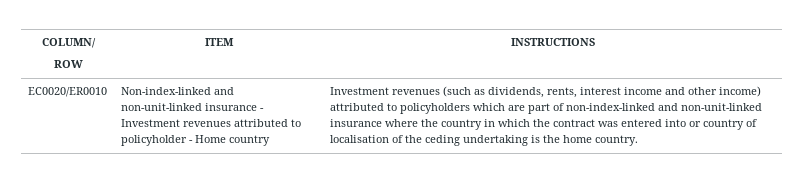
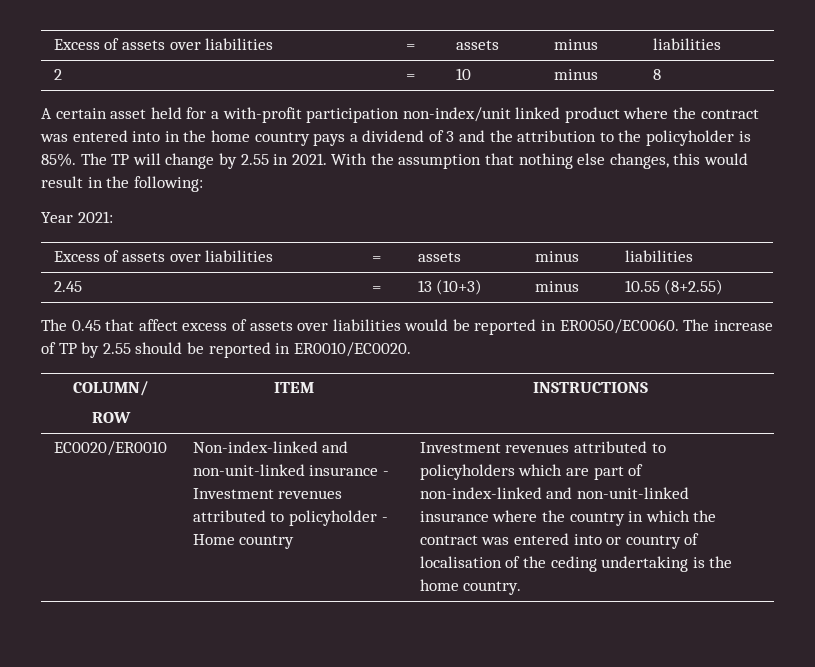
(41, 43) none -> [53,38,274,50] [405,44,415,50] [455,40,499,50] [553,39,598,50] [652,38,721,50] [53,69,62,80] [405,74,415,80] [455,68,471,80] [553,69,598,80] [652,69,661,80] [41,107,759,123] [40,130,751,146] [41,153,749,169] [41,176,203,192] [41,211,113,223] [53,250,274,262] [371,256,381,262] [417,252,461,262] [534,251,579,262] [624,250,693,262] [53,281,82,292] [371,286,381,292] [417,279,483,295] [534,281,579,292] [624,279,724,295] [41,319,773,335] [41,342,411,358] Excess of assets over liabilities | = | assets | minus | liabilities // 2 | = | 10 | minus | 8 // A certain asset held for a with-profit participation non-index/unit linked product where the contract was entered into in the home country pays a dividend of 3 and the attribution to the policyholder is 85%. The TP will change by 2.55 in 2021. With the assumption that nothing else changes, this would result in the following: // Year 2021: // Excess of assets over liabilities | = | assets | minus | liabilities // 2.45 | = | 13 (10+3) | minus | 10.55 (8+2.55) // The 0.45 that affect excess of assets over liabilities would be reported in ER0050/EC0060. The increase of TP by 2.55 should be reported in ER0010/EC0020. //
[442,86,761,98] (such as dividends, rents, interest income and other income) -> (570, 448) none

